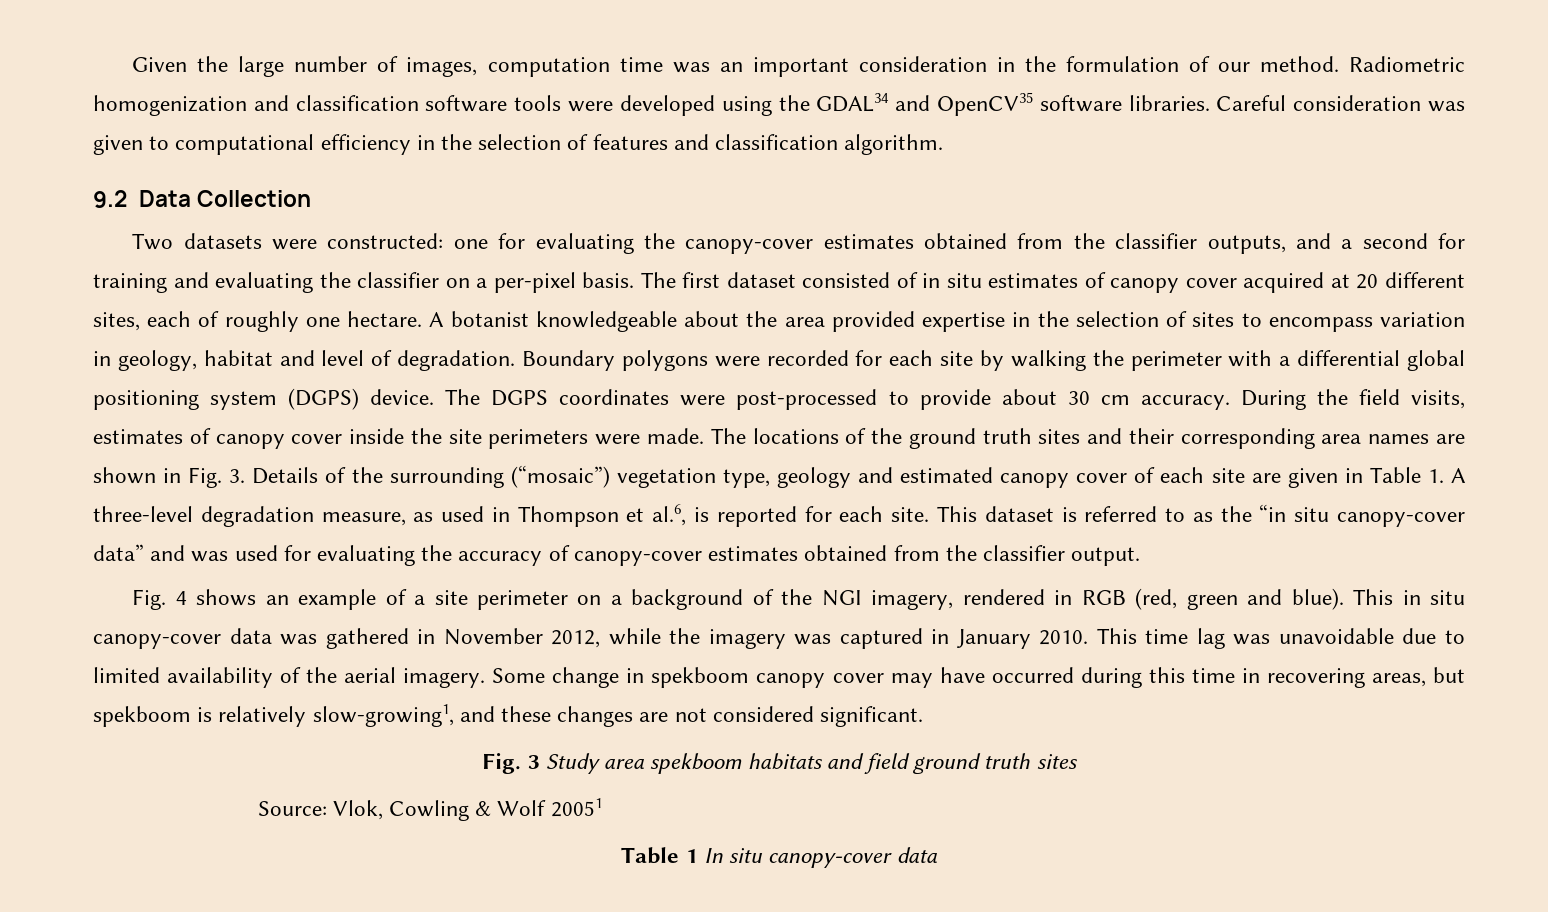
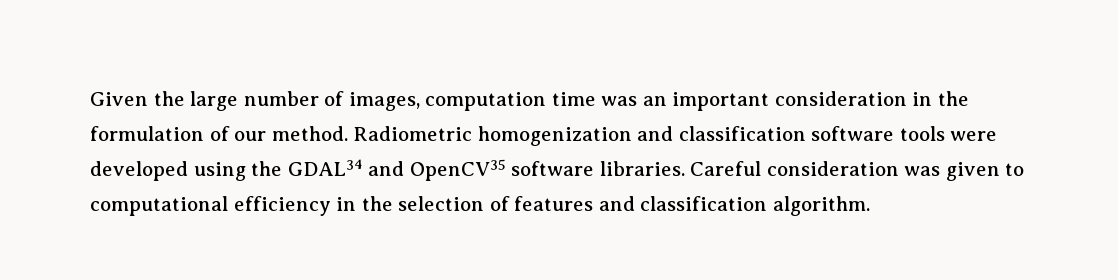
[93,190,311,208] [132,233,1466,254] [93,272,1465,293] [93,311,1465,332] [93,350,1466,371] [93,388,1466,410] [93,428,1465,449] [93,465,1466,488] [93,504,1465,527] [93,544,1141,566] [132,588,1465,610] [93,628,1466,649] [93,667,1465,688] [93,704,924,727] [482,753,1078,774] [257,798,602,821] [621,847,937,868] // 9.2 Data Collection // Two datasets were constructed: one for evaluating the canopy-cover estimates obtained from the classifier outputs, and a second for training and evaluating the classifier on a per-pixel basis. The first dataset consisted of in situ estimates of canopy cover acquired at 20 different sites, each of roughly one hectare. A botanist knowledgeable about the area provided expertise in the selection of sites to encompass variation in geology, habitat and level of degradation. Boundary polygons were recorded for each site by walking the perimeter with a differential global positioning system (DGPS) device. The DGPS coordinates were post-processed to provide about 30 cm accuracy. During the field visits, estimates of canopy cover inside the site perimeters were made. The locations of the ground truth sites and their corresponding area names are shown in Fig. 3. Details of the surrounding (“mosaic”) vegetation type, geology and estimated canopy cover of each site are given in Table 1. A three-level degradation measure, as used in Thompson et al.6, is reported for each site. This dataset is referred to as the “in situ canopy-cover data” and was used for evaluating the accuracy of canopy-cover estimates obtained from the classifier output. // Fig. 4 shows an example of a site perimeter on a background of the NGI imagery, rendered in RGB (red, green and blue). This in situ canopy-cover data was gathered in November 2012, while the imagery was captured in January 2010. This time lag was unavoidable due to limited availability of the aerial imagery. Some change in spekboom canopy cover may have occurred during this time in recovering areas, but spekboom is relatively slow-growing1, and these changes are not considered significant. // Fig. 3 Study area spekboom habitats and field ground truth sites // Source: Vlok, Cowling & Wolf 20051 // Table 1 In situ canopy-cover data -> (870, 206) none

